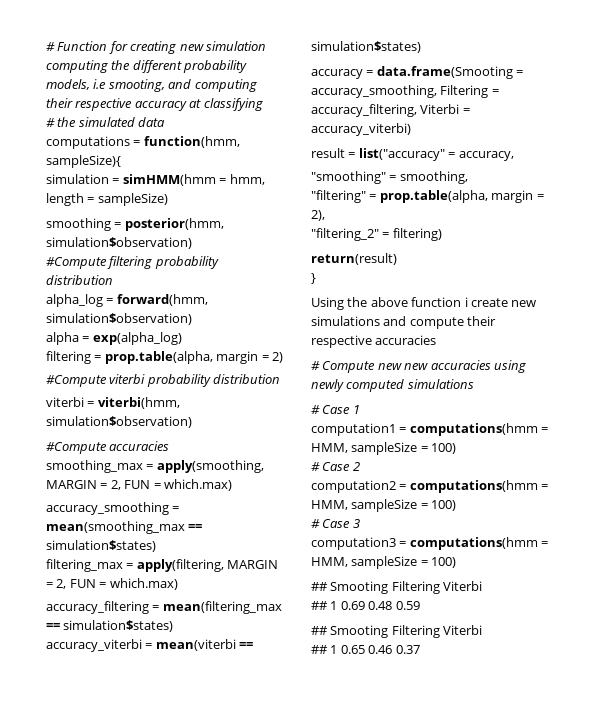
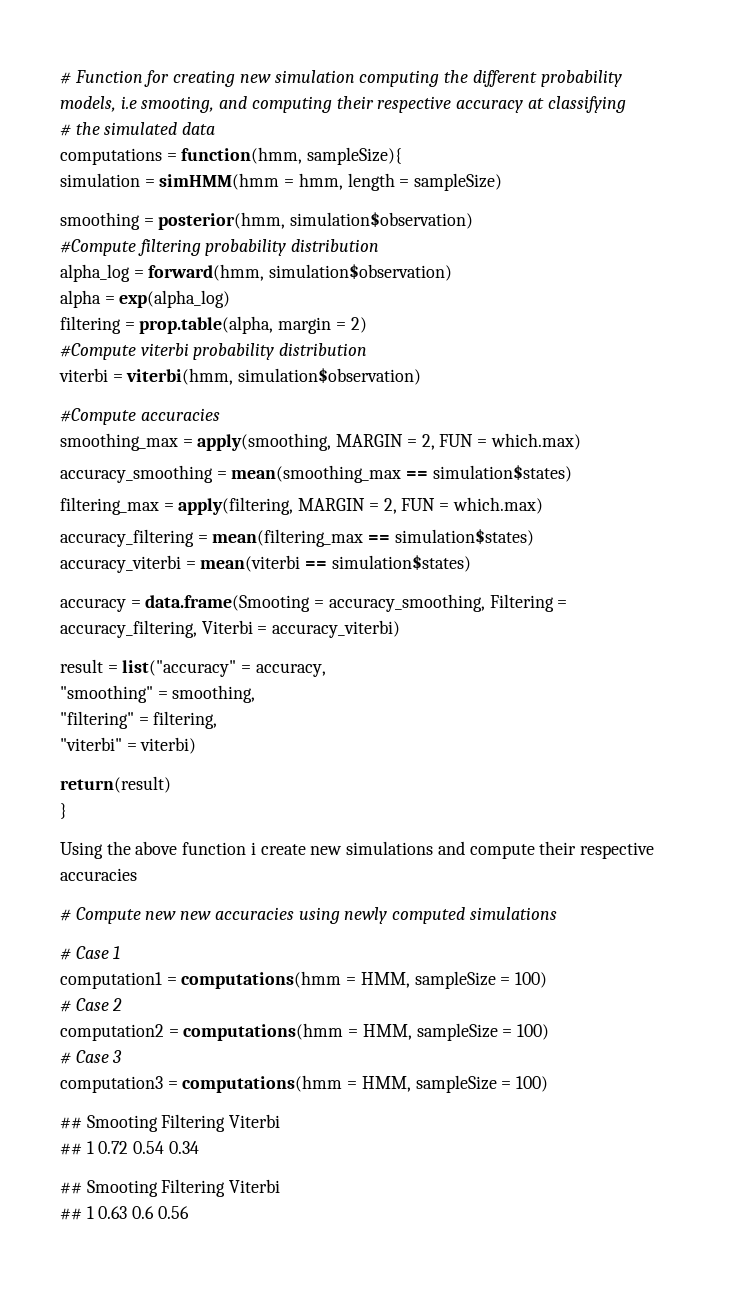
[379,190,544,203] [311,210,325,221] [311,228,442,241] prop.table(alpha, margin = 2), // "filtering_2" = filtering) -> [153,711,218,729] [60,737,197,754] filtering, // "viterbi" = viterbi)
[340,601,420,610] [311,625,483,638] [311,645,420,654] 0.69 0.48 0.59 // ## Smooting Filtering Viterbi // ## 1 0.65 0.46 0.37 -> [98,1141,199,1154] [60,1179,281,1197] [60,1206,189,1220] 0.72 0.54 0.34 // ## Smooting Filtering Viterbi // ## 1 0.63 0.6 0.56

